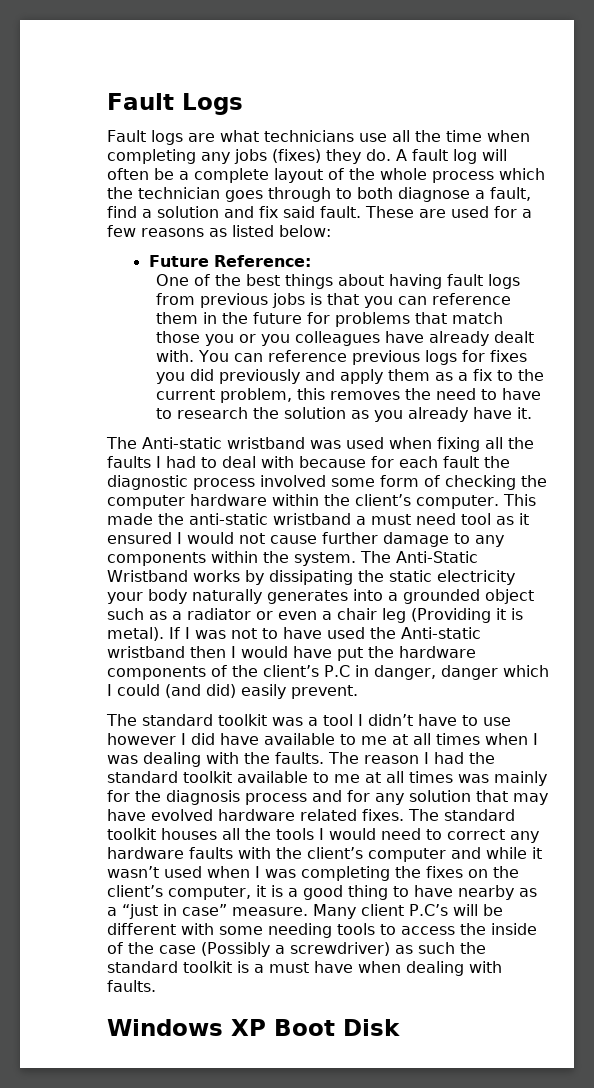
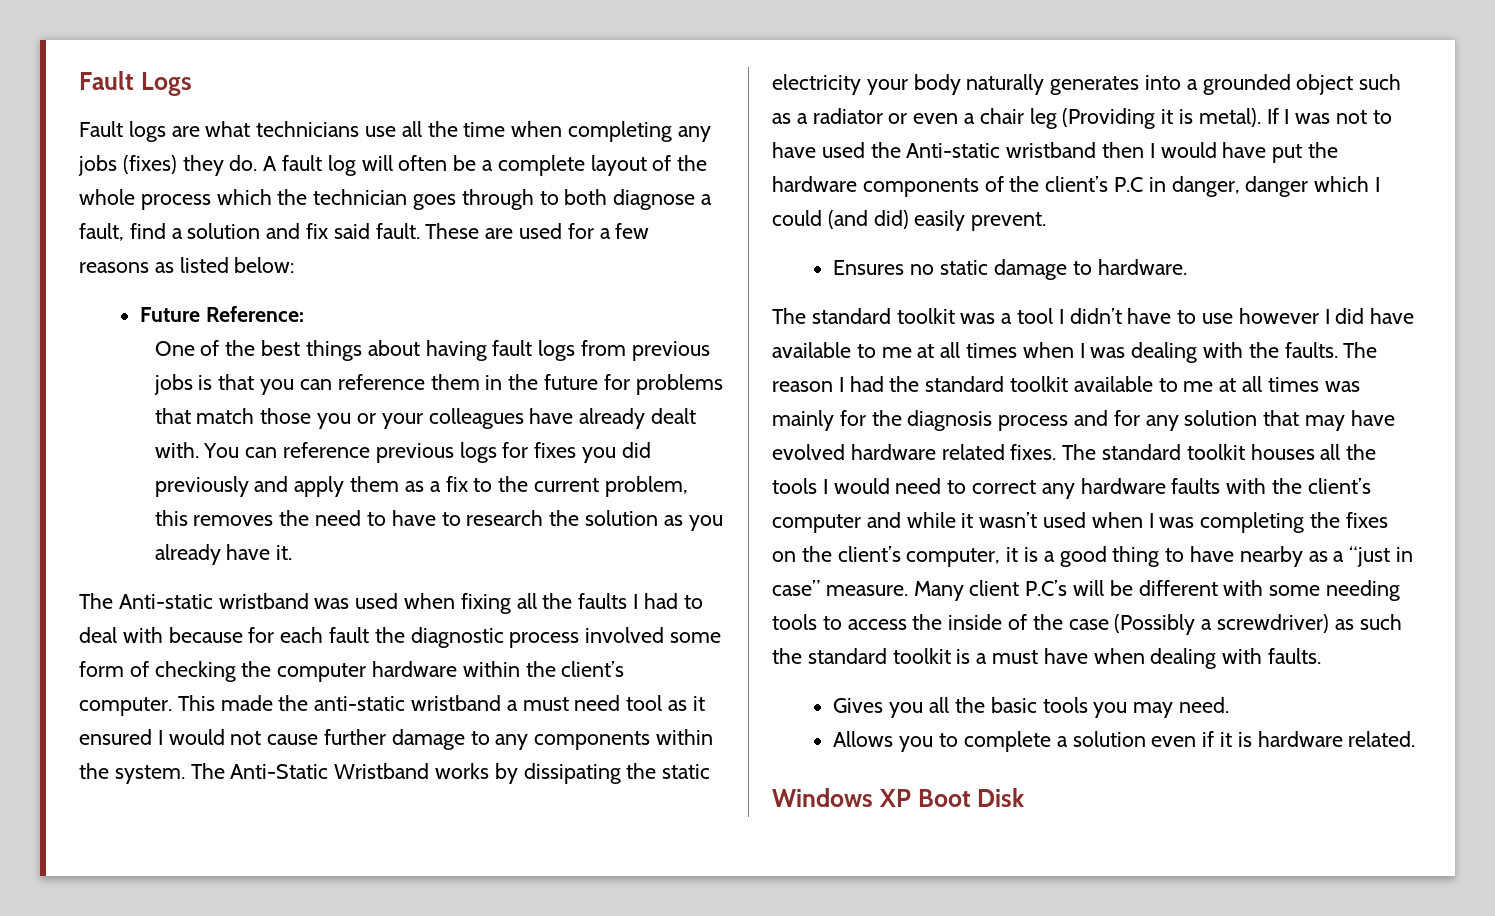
[260,334,290,346] you -> [381,413,423,429] your
(358, 692) none -> [833,259,1187,280] // Ensures no static damage to hardware.
(156, 986) none -> [833,697,1229,718] [833,731,1416,752] // Gives you all the basic tools you may need. // Allows you to complete a solution even if it is hardware related.

